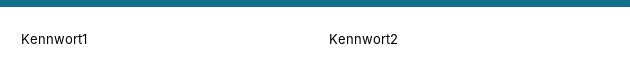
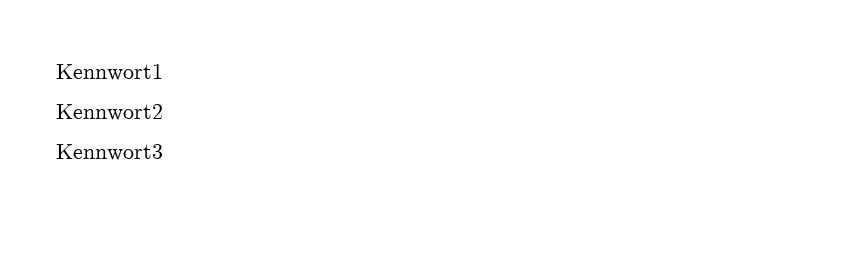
(398, 39) none -> [56,144,163,161] // Kennwort3

